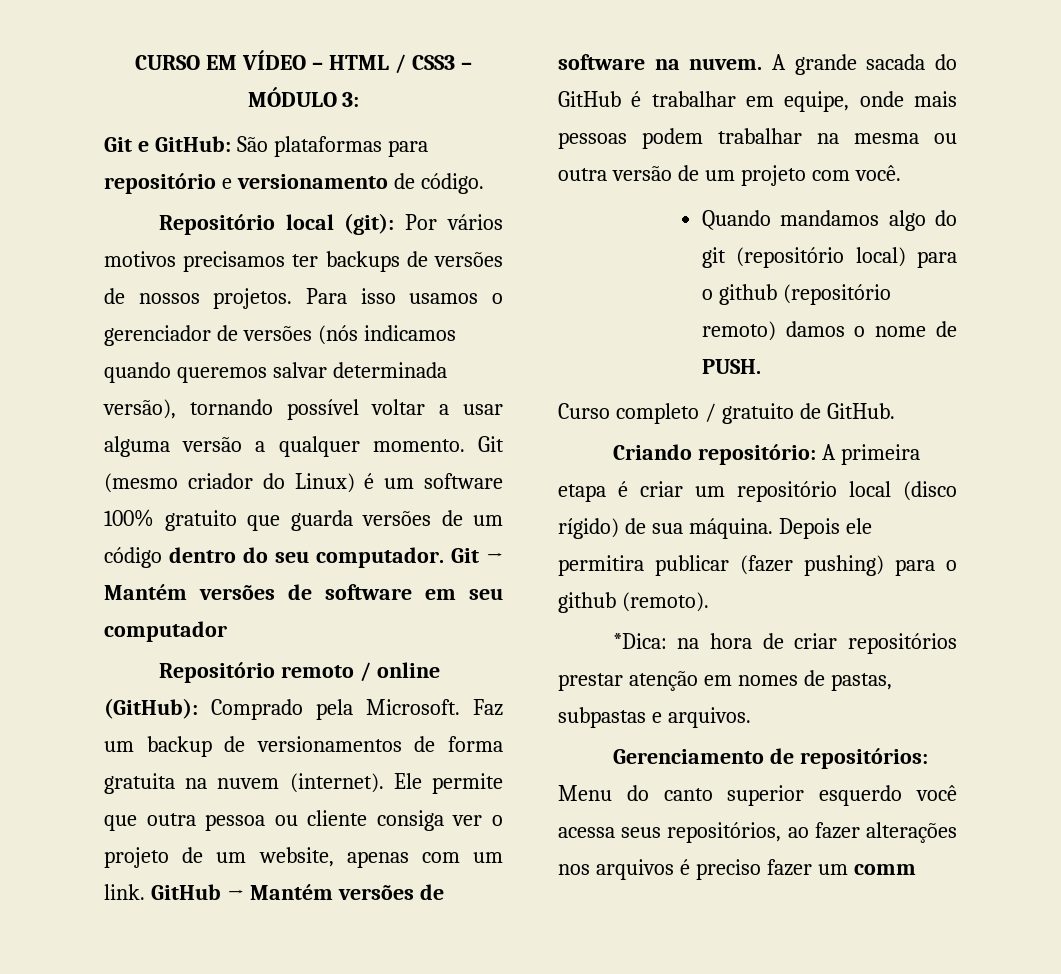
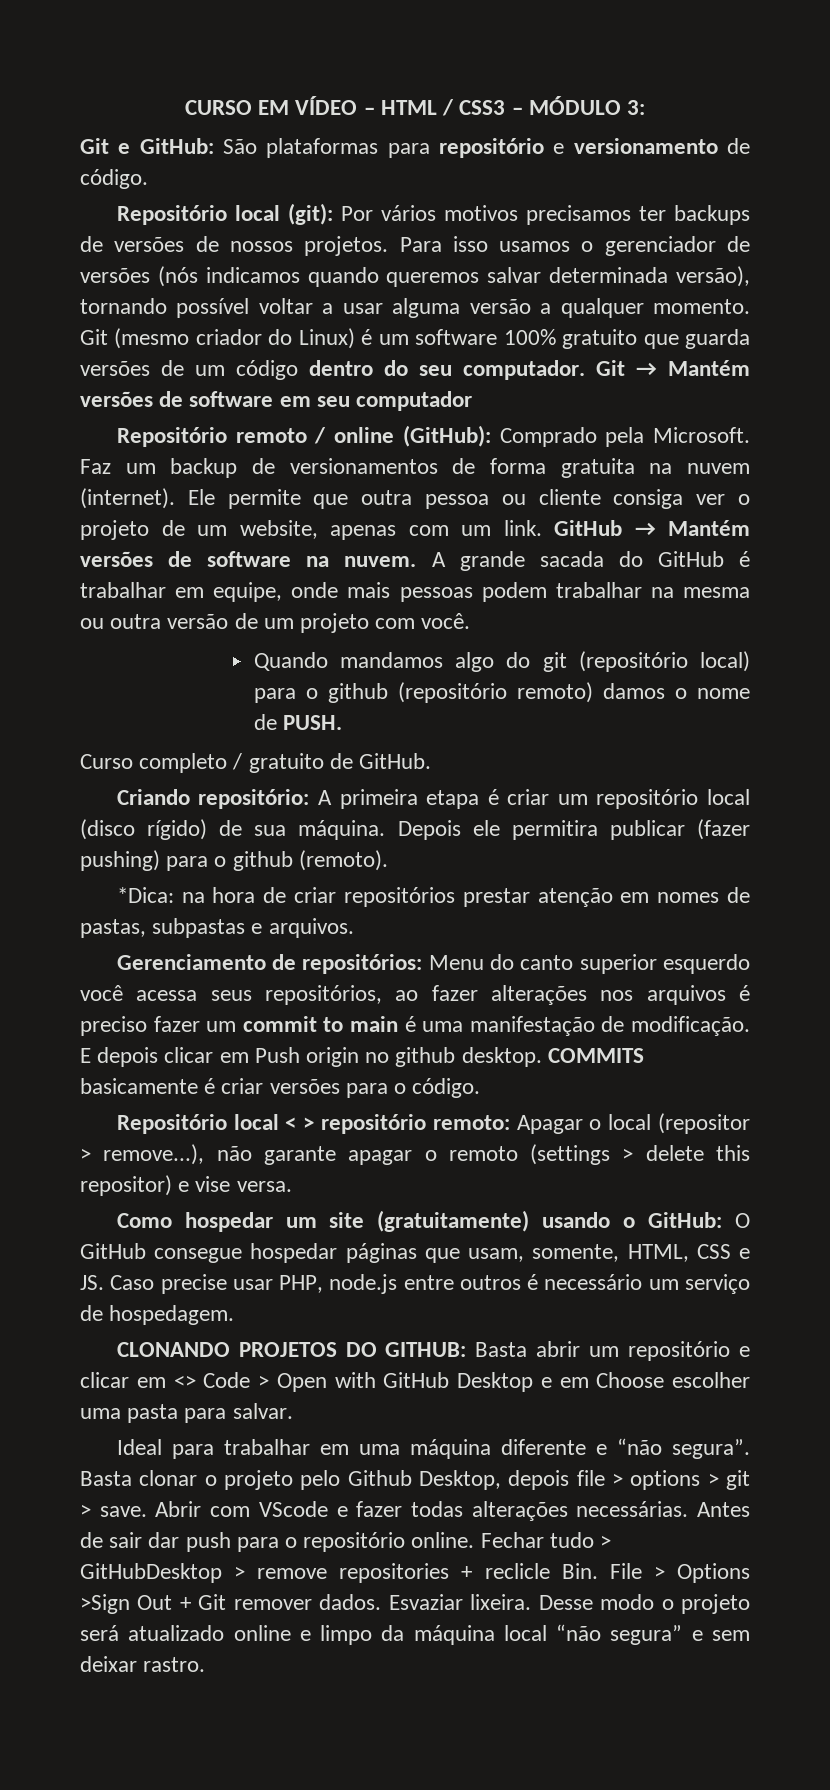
[853,864,916,875] comm -> [242,1016,751,1036] [80,1047,644,1067] [80,1078,481,1098] [116,1113,750,1134] [80,1144,750,1165] [80,1175,292,1196] [116,1210,751,1232] [80,1243,750,1263] [80,1274,750,1294] [80,1305,235,1325] [116,1341,750,1361] [80,1372,750,1392] [80,1403,293,1423] [116,1438,751,1459] [80,1470,750,1490] [80,1501,750,1521] [80,1532,612,1552] [80,1563,750,1583] [80,1594,750,1614] [80,1624,750,1645] [80,1656,206,1672] commit to main é uma manifestação de modificação. E depois clicar em Push origin no github desktop. COMMITS basicamente é criar versões para o código. // Repositório local < > repositório remoto: Apagar o local (repositor > remove...), não garante apagar o remoto (settings > delete this repositor) e vise versa. // Como hospedar um site (gratuitamente) usando o GitHub: O GitHub consegue hospedar páginas que usam, somente, HTML, CSS e JS. Caso precise usar PHP, node.js entre outros é necessário um serviço de hospedagem. // CLONANDO PROJETOS DO GITHUB: Basta abrir um repositório e clicar em <> Code > Open with GitHub Desktop e em Choose escolher uma pasta para salvar. // Ideal para trabalhar em uma máquina diferente e “não segura”. Basta clonar o projeto pelo Github Desktop, depois file > options > git > save. Abrir com VScode e fazer todas alterações necessárias. Antes de sair dar push para o repositório online. Fechar tudo > GitHubDesktop > remove repositories + reclicle Bin. File > Options >Sign Out + Git remover dados. Esvaziar lixeira. Desse modo o projeto será atualizado online e limpo da máquina local “não segura” e sem deixar rastro.

